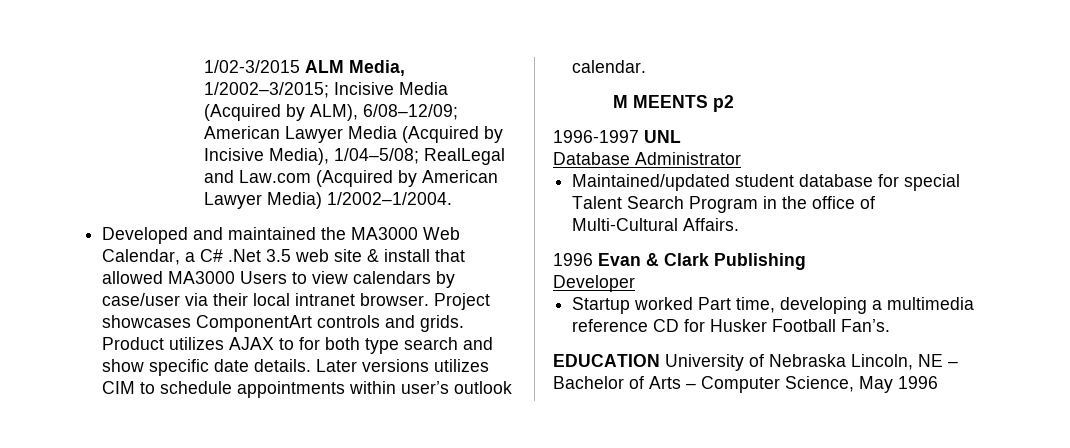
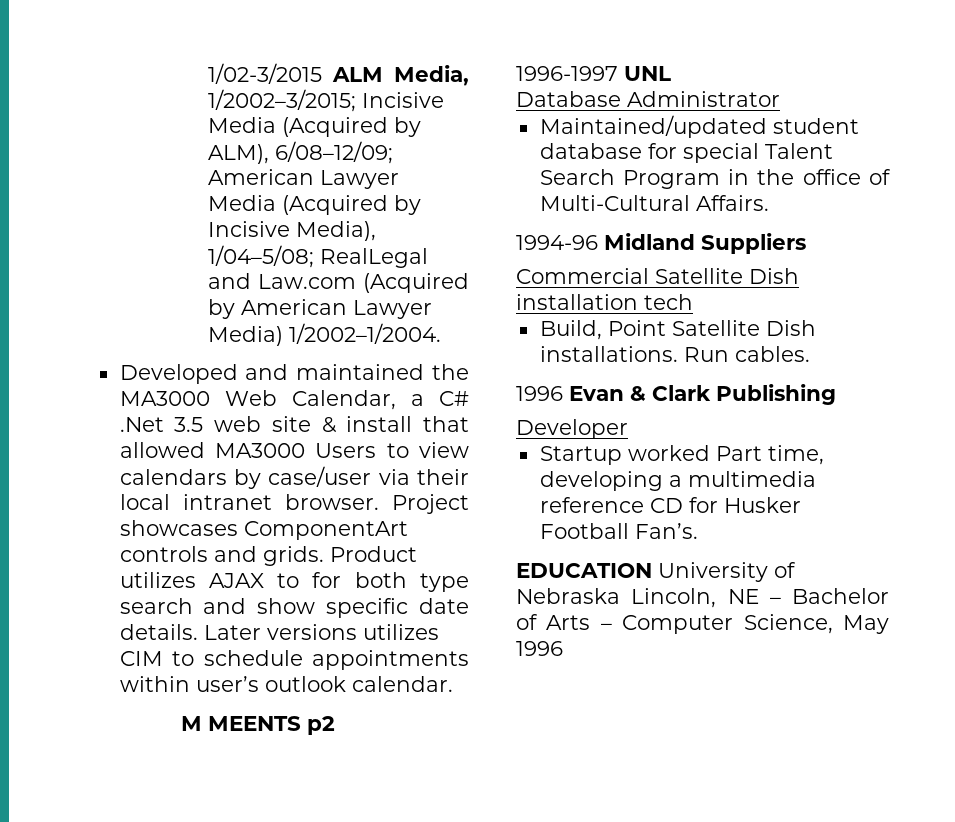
(740, 224) none -> [516,233,806,254] [516,268,799,284] [516,294,693,310] [539,320,816,340] [539,346,810,362] // 1994-96 Midland Suppliers // Commercial Satellite Dish installation tech // Build, Point Satellite Dish installations. Run cables.

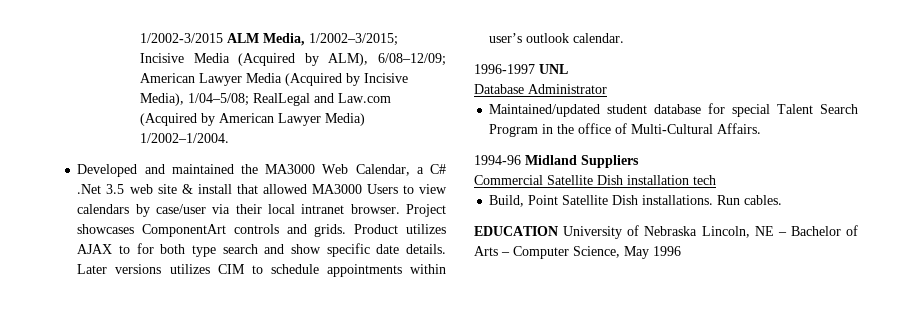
[207,63,322,84] 1/02-3/2015 -> [140,33,224,43] 1/2002-3/2015
[181,716,336,735] // M MEENTS p2 -> (625, 38) none
[516,384,836,405] [516,419,628,439] [539,445,824,465] [539,471,816,491] [539,497,801,513] [539,523,698,539] // 1996 Evan & Clark Publishing // Developer // Startup worked Part time, developing a multimedia reference CD for Husker Football Fan’s. -> (783, 200) none

